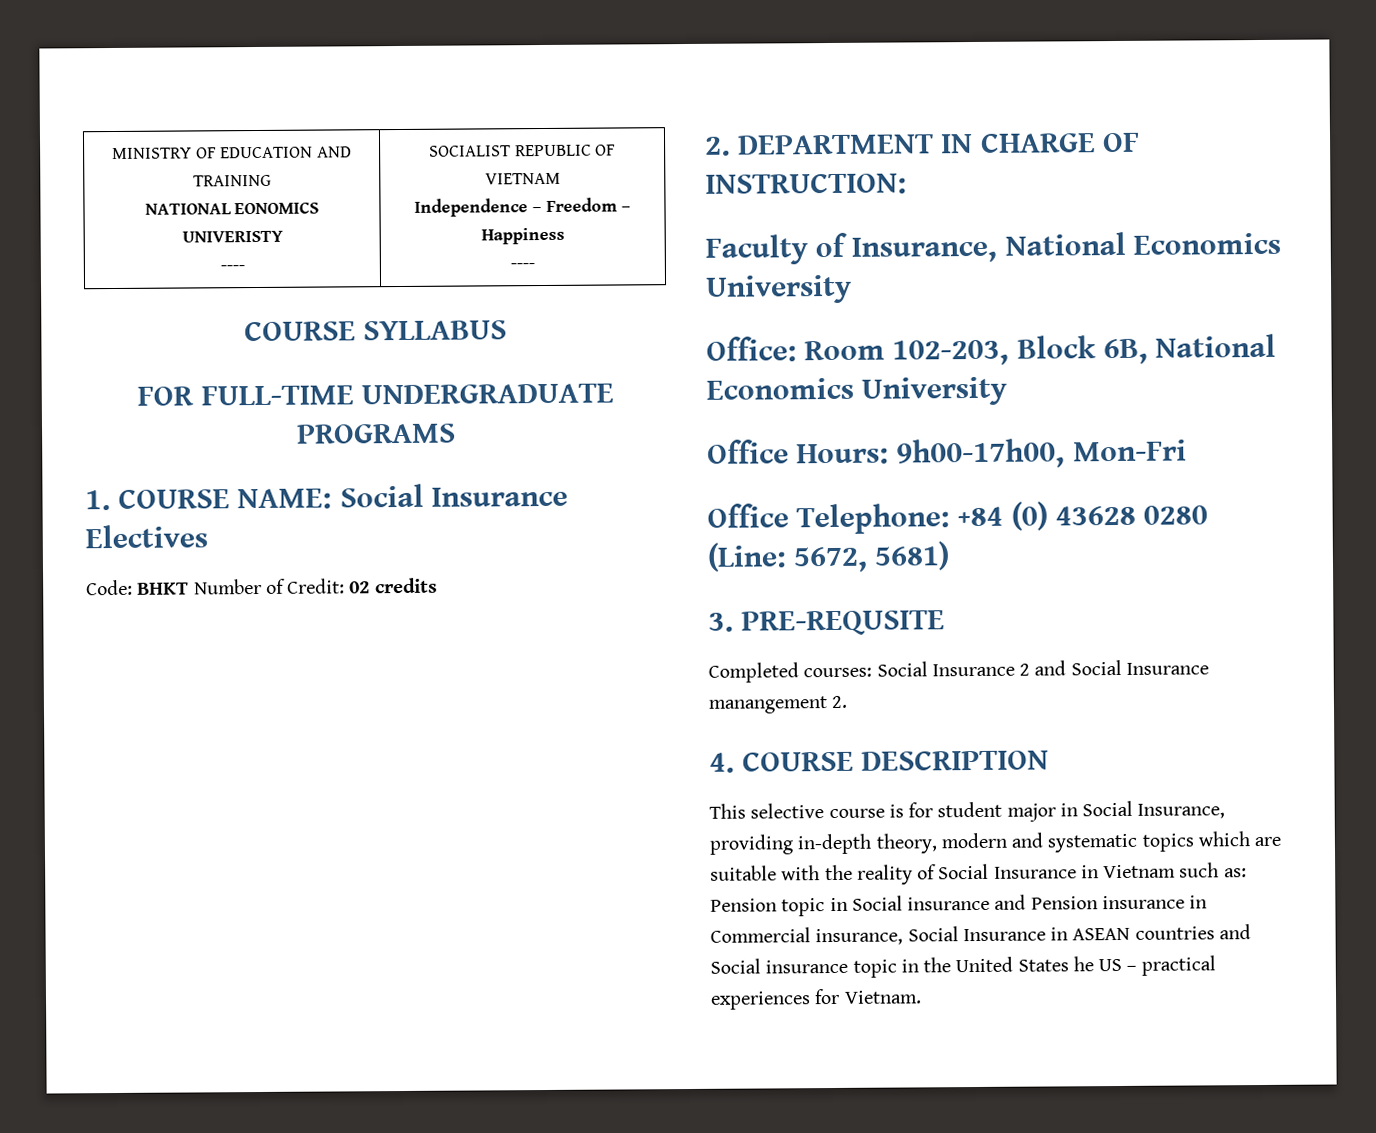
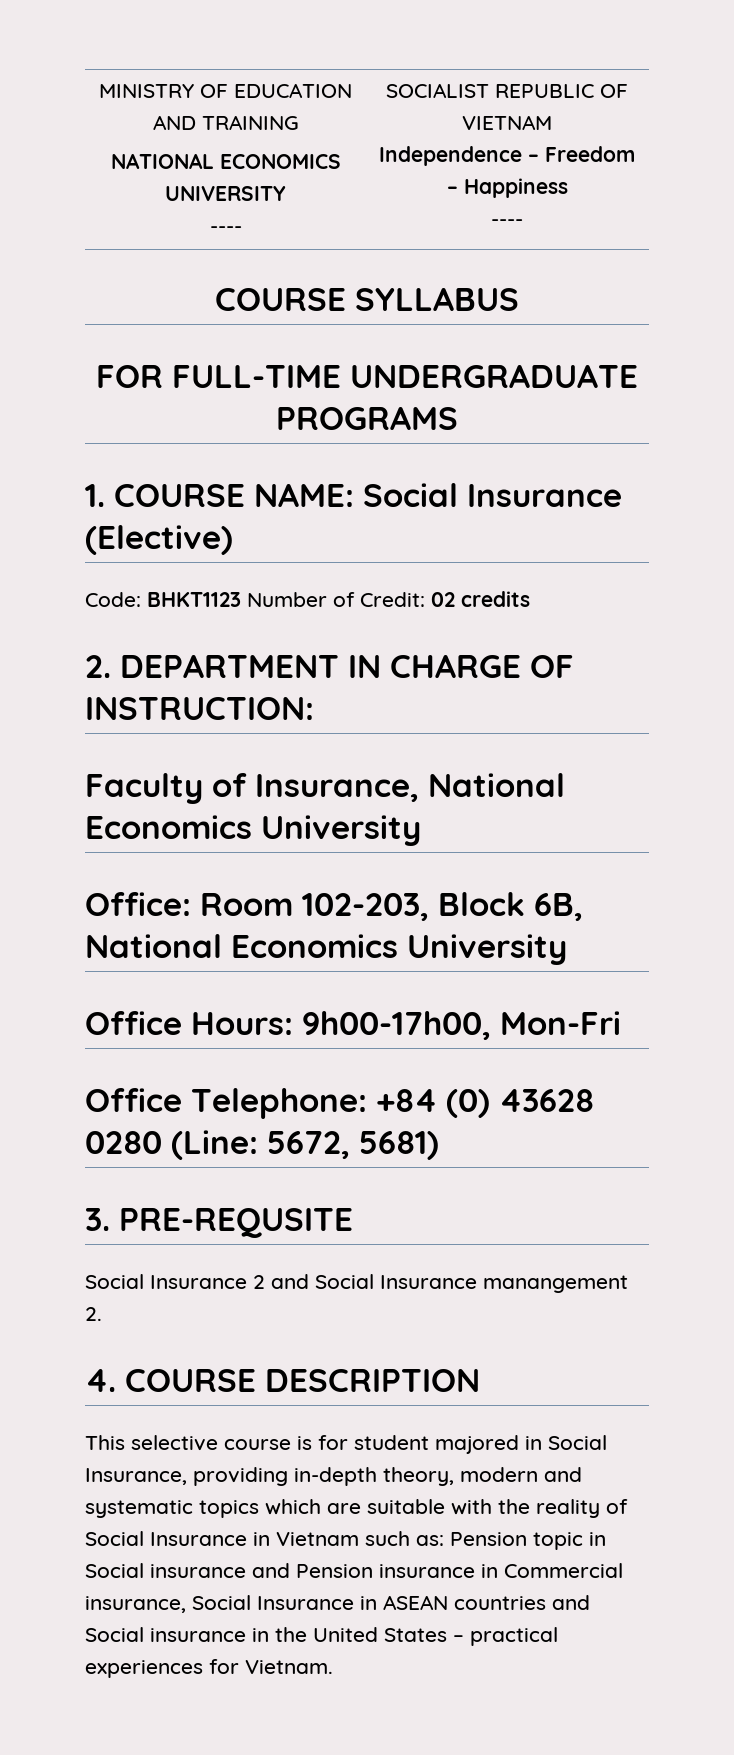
[234,202,320,215] [181,230,283,243] EONOMICS UNIVERISTY -> [219,154,341,169] [165,186,286,201] ECONOMICS UNIVERSITY
[85,524,208,549] Electives -> [85,525,233,555] (Elective)
[137,582,190,595] BHKT -> [147,592,241,607] BHKT1123
[708,662,873,683] Completed courses: -> (353, 1223) none
[1006,803,1056,822] major -> [435,1435,519,1454] majored
[852,959,897,978] topic -> (246, 1635) none
[1072,956,1123,972] he US -> (447, 1635) none

